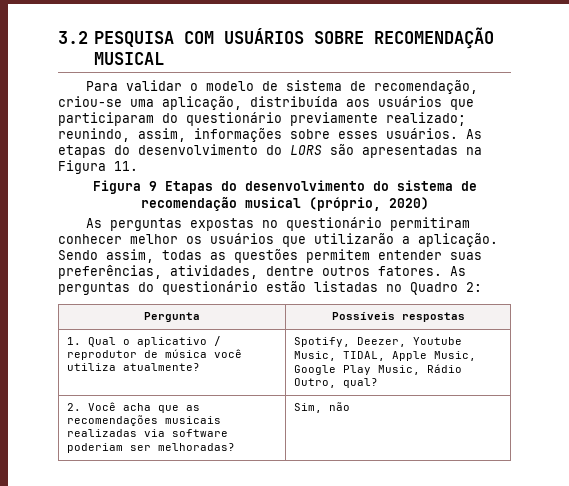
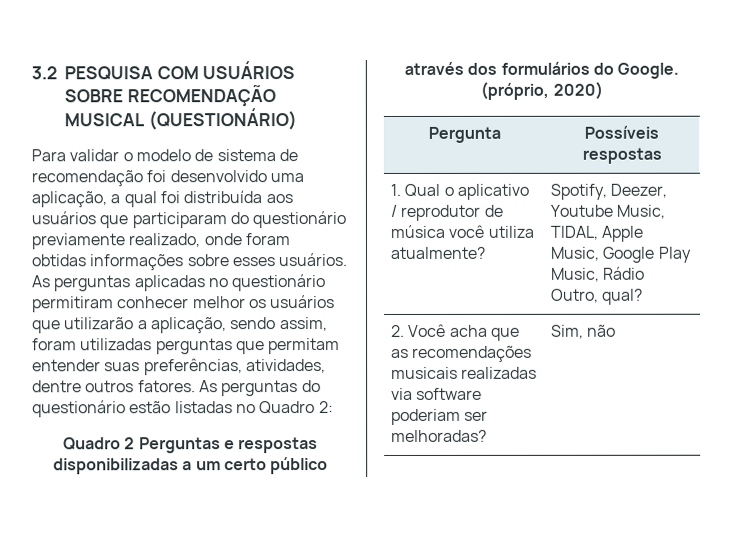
(165, 58) none -> [147,108,297,131] (QUESTIONÁRIO)
[373,80,478,94] [58,96,242,110] recomendação, criou-se uma aplicação, -> [31,170,304,187] [31,191,180,208] recomendação foi desenvolvido uma aplicação, a qual foi
[386,112,466,126] [58,128,186,142] realizado; reunindo, assim, -> [128,233,290,248] [31,254,86,267] realizado, onde foram obtidas
[58,144,482,158] [58,160,138,174] [92,180,477,194] [140,196,429,211] [85,218,254,231] etapas do desenvolvimento do LORS são apresentadas na Figura 11. // Figura 9 Etapas do desenvolvimento do sistema de recomendação musical (próprio, 2020) // As perguntas expostas -> [54,275,206,292] perguntas aplicadas
[418,233,498,247] [58,249,370,263] aplicação. Sendo assim, todas as questões permitem -> [150,317,328,334] [32,338,341,355] aplicação, sendo assim, foram utilizadas perguntas que permitam
(482, 287) none -> [62,437,319,454] [52,457,329,475] [403,61,680,79] [480,81,603,100] // Quadro 2 Perguntas e respostas disponibilizadas a um certo público através dos formulários do Google. (próprio, 2020)

